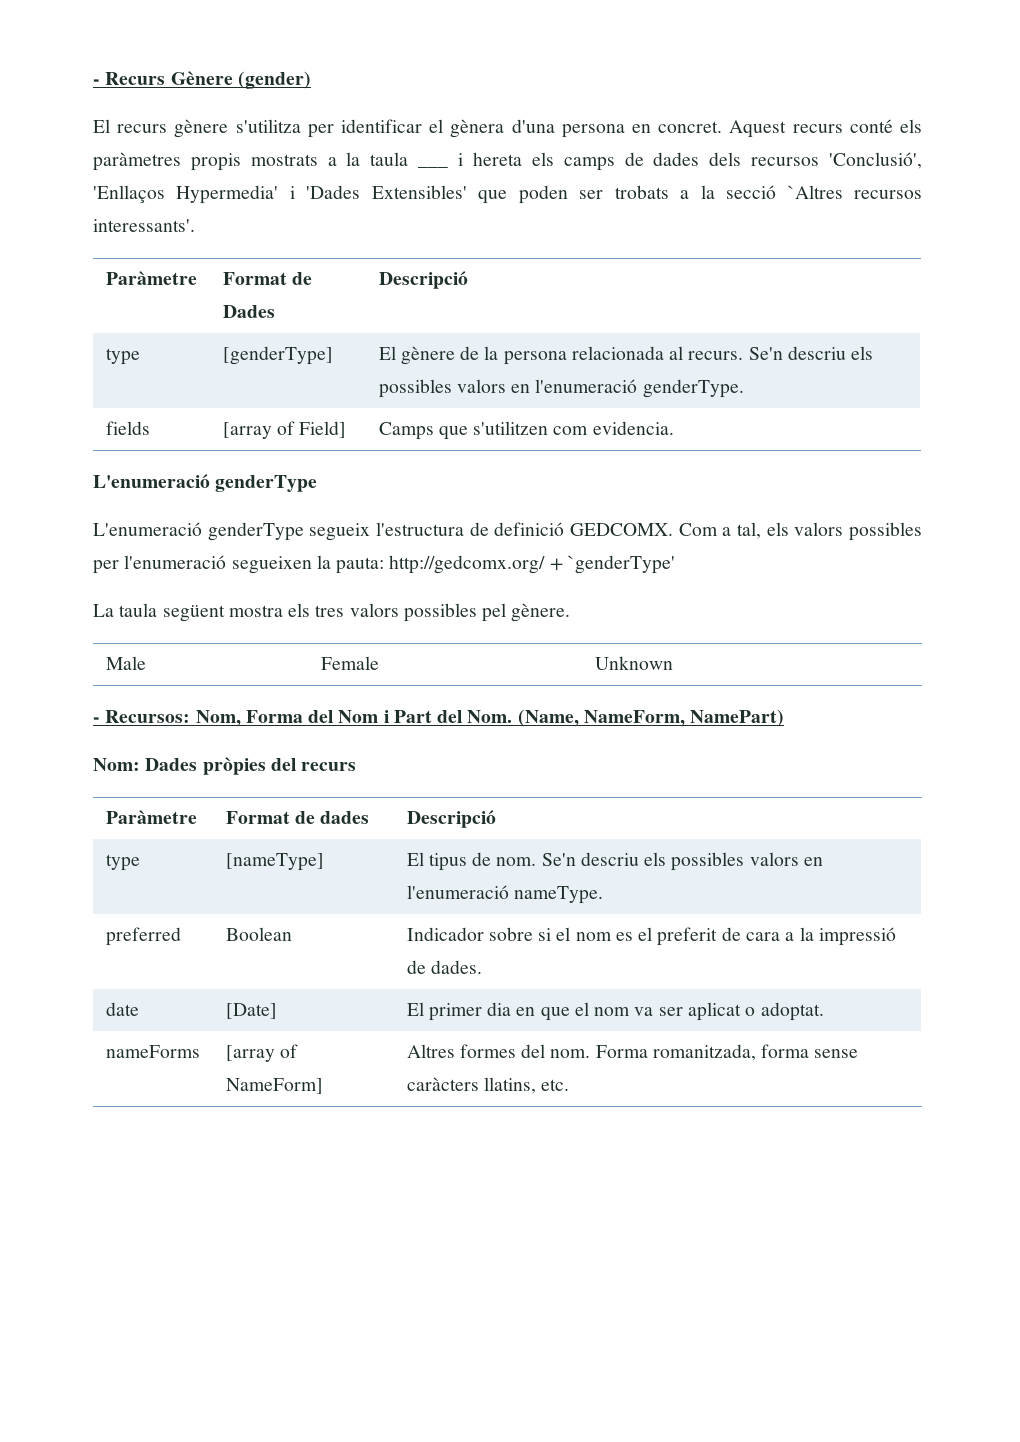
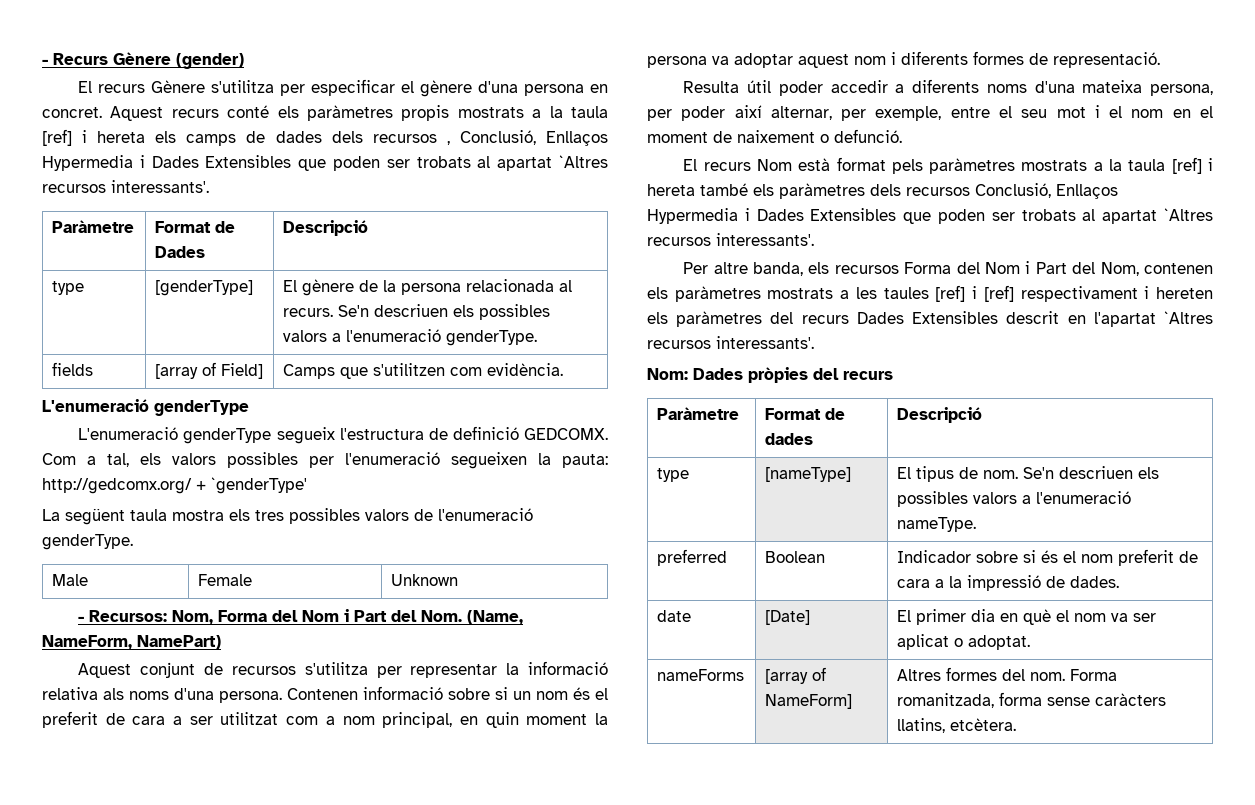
[174,119,505,138] gènere s'utilitza per identificar el gènera -> [151,79,473,97] Gènere s'utilitza per especificar el gènere
[418,166,449,168] ___ -> [42,129,72,146] [ref]
[829,152,923,169] [93,185,777,204] 'Conclusió', 'Enllaços Hypermedia' i 'Dades Extensibles' que poden ser trobats a la secció -> [446,130,608,146] [42,155,553,171] , Conclusió, Enllaços Hypermedia i Dades Extensibles que poden ser trobats al apartat
[787,346,874,360] [378,379,531,398] descriu els possibles valors en -> [374,304,551,320] [283,330,342,342] descriuen els possibles valors a
[592,421,674,435] evidencia. -> [487,363,564,376] evidència.
[119,603,225,622] taula següent -> [65,508,167,525] següent taula
[349,603,571,622] valors possibles pel gènere. -> [289,508,533,524] [42,534,133,550] possibles valors de l'enumeració genderType.
(785, 718) none -> [78,661,608,678] [42,686,608,703] [42,711,608,728] [647,51,1160,68] [683,79,1213,96] [647,105,1213,121] [647,129,902,143] [683,157,1213,174] [647,183,1118,199] [647,208,1213,224] [647,233,814,246] [683,261,1213,276] [647,285,1213,302] [647,311,1213,327] [647,336,814,349] // Aquest conjunt de recursos s'utilitza per representar la informació relativa als noms d'una persona. Contenen informació sobre si un nom és el preferit de cara a ser utilitzat com a nom principal, en quin moment la persona va adoptar aquest nom i diferents formes de representació. // Resulta útil poder accedir a diferents noms d'una mateixa persona, per poder així alternar, per exemple, entre el seu mot i el nom en el moment de naixement o defunció. // El recurs Nom està format pels paràmetres mostrats a la taula [ref] i hereta també els paràmetres dels recursos Conclusió, Enllaços Hypermedia i Dades Extensibles que poden ser trobats al apartat `Altres recursos interessants'. // Per altre banda, els recursos Forma del Nom i Part del Nom, contenen els paràmetres mostrats a les taules [ref] i [ref] respectivament i hereten els paràmetres del recurs Dades Extensibles descrit en l'apartat `Altres recursos interessants'.
[580,852,823,871] descriu els possibles valors en -> [1059,466,1160,479] [897,491,1032,507] descriuen els possibles valors a
[556,927,653,941] el nom es el -> [1041,550,1114,563] és el nom
[540,1007,570,1021] que -> [1023,609,1052,625] què
[541,1079,570,1091] etc. -> [950,718,1017,731] etcètera.

